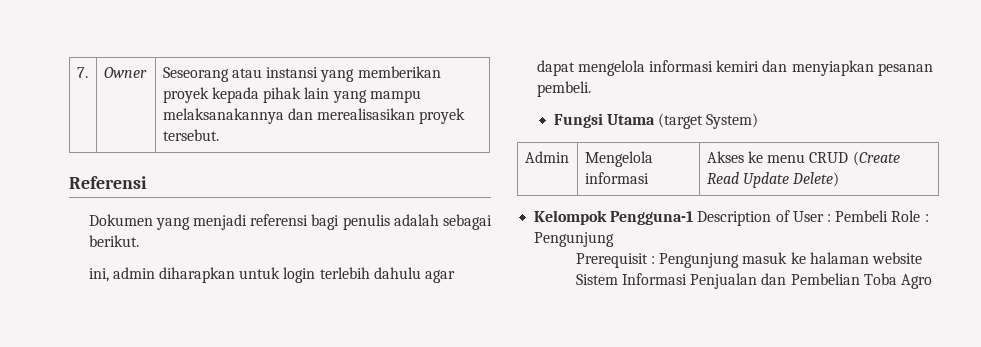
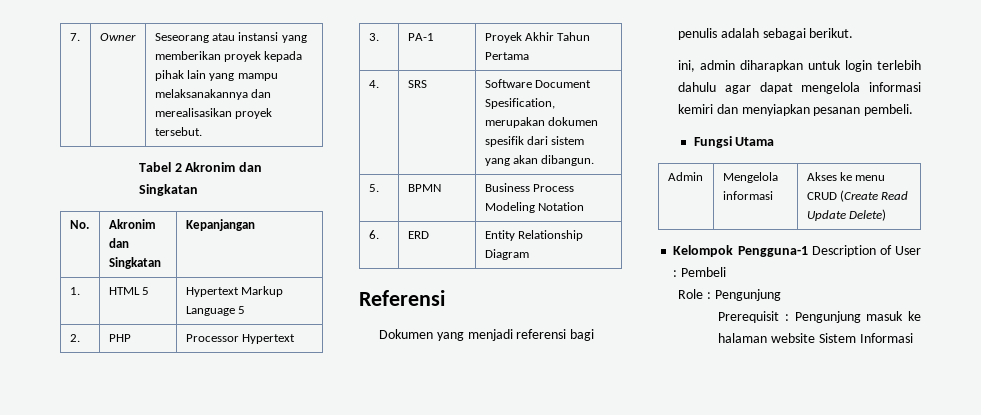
(219, 135) none -> [138,162,263,172] [138,184,198,196] [69,220,89,229] [108,219,156,229] [108,238,129,248] [108,257,161,269] [185,219,255,231] [69,287,80,295] [108,287,150,295] [185,286,284,297] [185,306,246,316] [69,334,80,342] [108,334,131,342] [185,334,296,344] [368,33,379,41] [407,33,434,41] [484,32,591,43] [484,52,529,60] [368,80,379,88] [407,80,427,88] [484,79,592,88] [484,98,555,109] [484,117,599,128] [484,136,585,147] [484,155,595,166] [368,184,379,192] [407,184,441,192] [484,183,575,192] [484,202,585,213] [368,230,379,239] [407,231,429,239] [484,230,584,241] [484,249,529,260] // Tabel 2 Akronim dan Singkatan // No. | Akronim dan Singkatan | Kepanjangan // 1. | HTML 5 | Hypertext Markup Language 5 // 2. | PHP | Processor Hypertext // 3. | PA-1 | Proyek Akhir Tahun Pertama // 4. | SRS | Software Document Spesification, merupakan dokumen spesifik dari sistem yang akan dibangun. // 5. | BPMN | Business Process Modeling Notation // 6. | ERD | Entity Relationship Diagram
[658,113,759,129] (target System) -> (775, 141) none
(889, 216) none -> (727, 272) //
[690,273,932,289] Penjualan dan Pembelian Toba Agro -> (913, 338) none

